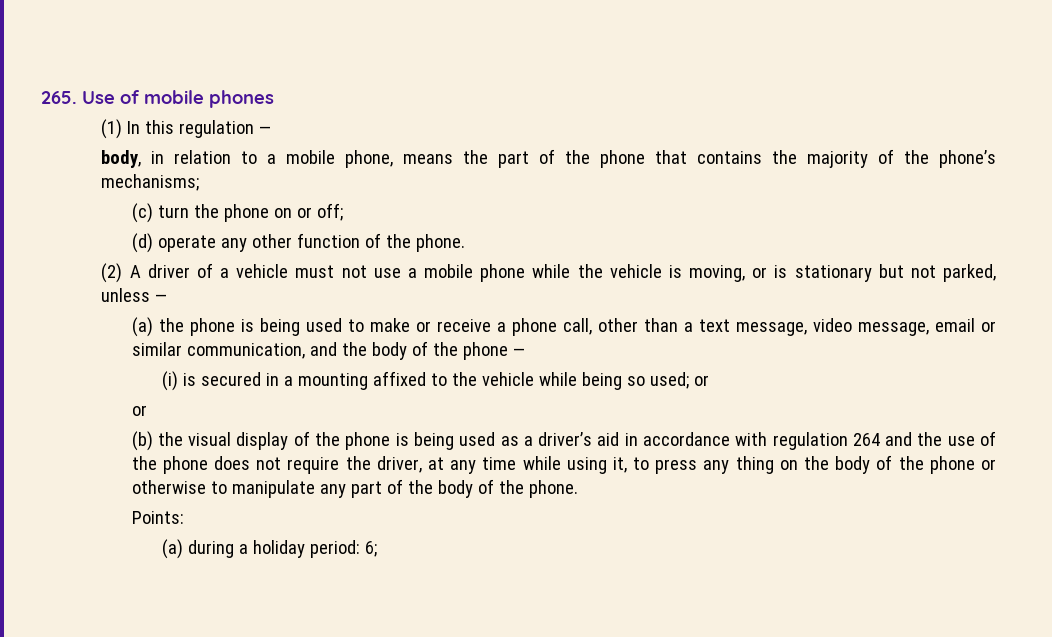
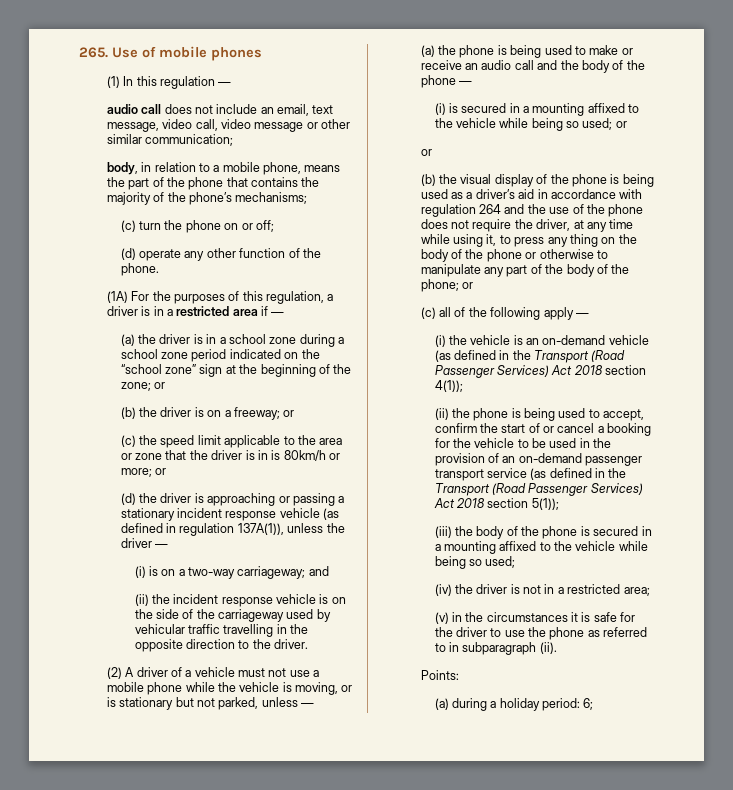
(272, 130) none -> [106,104,334,116] [106,119,351,132] [106,134,234,146] // audio call does not include an email, text message, video call, video message or other similar communication;
(465, 243) none -> [106,291,334,304] [106,306,285,317] [120,334,345,347] [120,349,320,362] [120,364,352,377] [120,382,166,391] [120,407,295,420] [120,435,343,448] [120,450,341,461] [120,468,167,477] [120,493,345,506] [120,508,340,521] [120,523,345,536] [120,538,169,548] [134,566,329,579] [134,594,346,607] [134,609,331,622] [134,624,309,637] [134,639,309,652] // (1A) For the purposes of this regulation, a driver is in a restricted area if — // (a) the driver is in a school zone during a school zone period indicated on the “school zone” sign at the beginning of the zone; or // (b) the driver is on a freeway; or // (c) the speed limit applicable to the area or zone that the driver is in is 80km/h or more; or // (d) the driver is approaching or passing a stationary incident response vehicle (as defined in regulation 137A(1)), unless the driver — // (i) is on a two-way carriageway; and // (ii) the incident response vehicle is on the side of the carriageway used by vehicular traffic travelling in the opposite direction to the driver.
[496,318,997,336] [131,342,305,359] a phone call, other than a text message, video message, email or similar communication, -> [465,60,534,70] an audio call
[528,480,578,498] phone. -> [420,279,474,292] [420,307,589,320] [434,335,649,347] [434,350,626,363] [434,365,647,378] [434,380,463,392] [434,408,645,421] [434,423,652,436] [434,438,612,448] [434,453,643,466] [434,468,627,481] [434,483,643,496] [433,498,559,510] [434,526,652,539] [434,541,648,554] [434,556,516,569] [434,584,650,596] [434,612,636,624] [434,627,648,640] [434,642,557,655] phone; or // (c) all of the following apply — // (i) the vehicle is an on-demand vehicle (as defined in the Transport (Road Passenger Services) Act 2018 section 4(1)); // (ii) the phone is being used to accept, confirm the start of or cancel a booking for the vehicle to be used in the provision of an on-demand passenger transport service (as defined in the Transport (Road Passenger Services) Act 2018 section 5(1)); // (iii) the body of the phone is secured in a mounting affixed to the vehicle while being so used; // (iv) the driver is not in a restricted area; // (v) in the circumstances it is safe for the driver to use the phone as referred to in subparagraph (ii).

